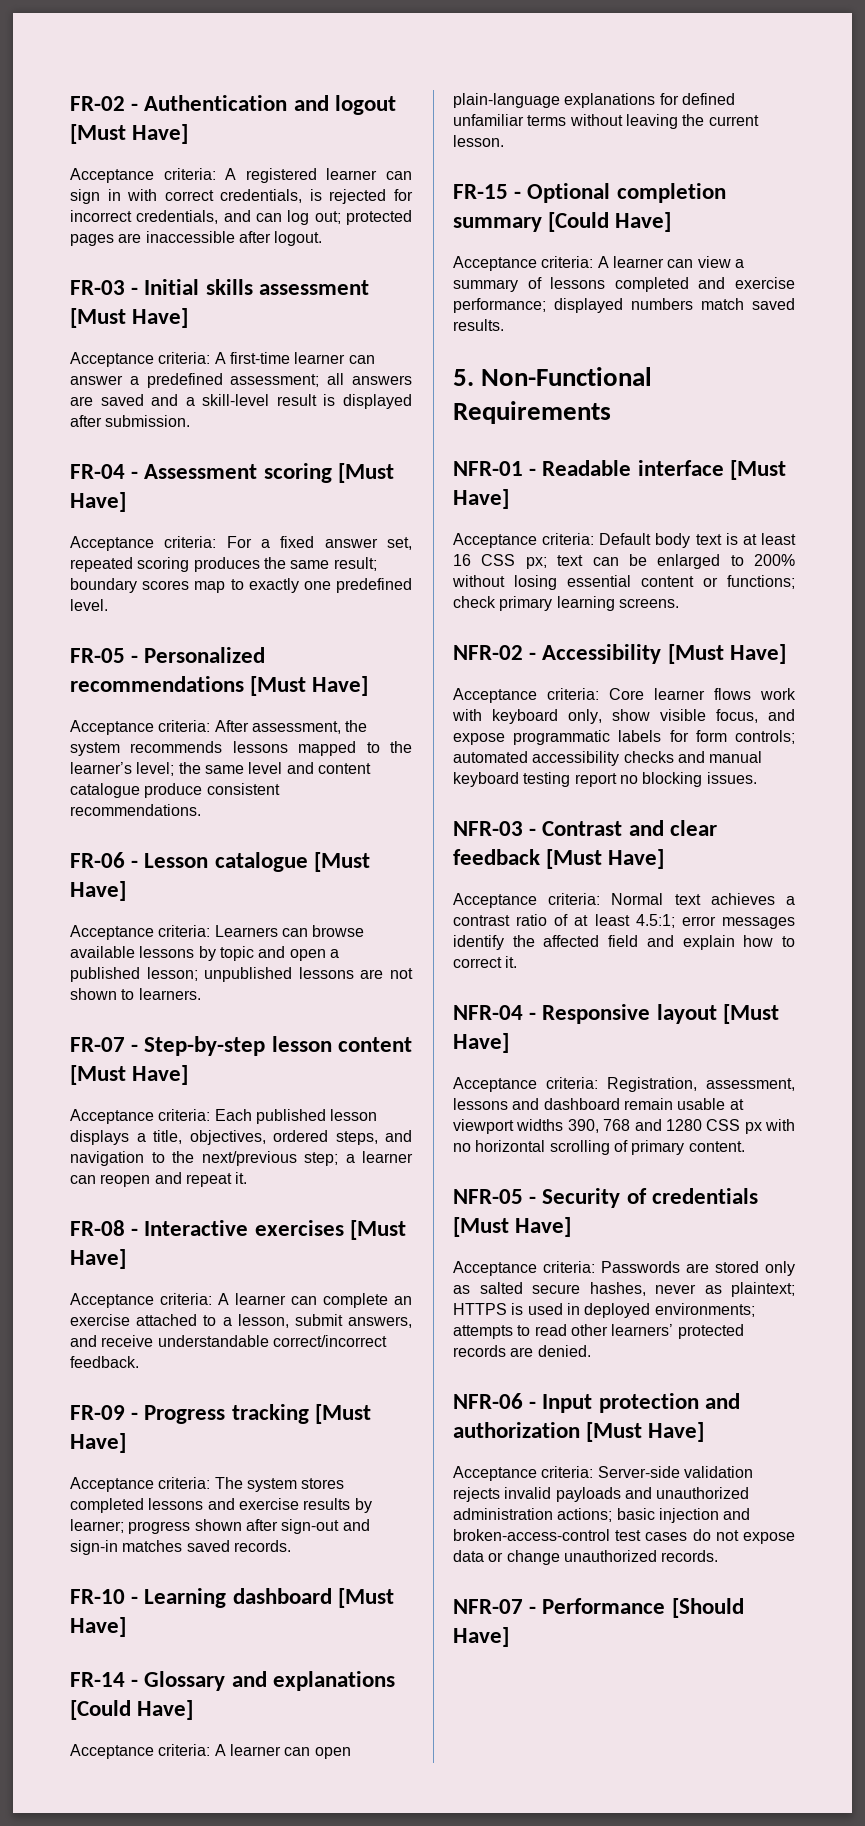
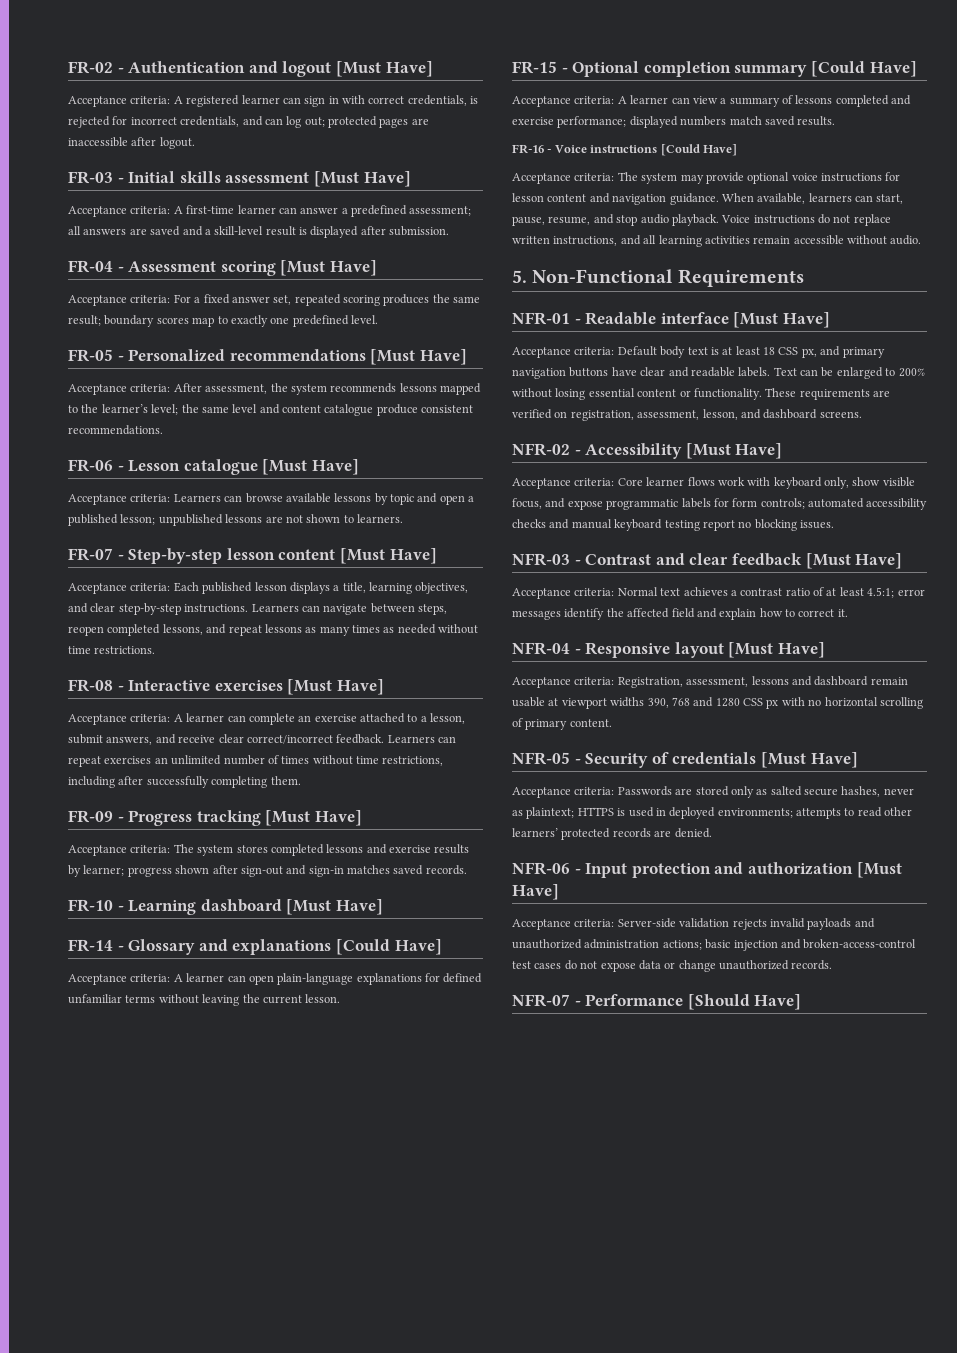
[189,1130,412,1145] [70,1151,413,1166] [70,1172,248,1187] objectives, ordered steps, and navigation to the next/previous step; a learner can reopen and repeat it. -> [369,582,469,594] [68,603,447,615] [68,624,479,636] [68,646,156,654] learning objectives, and clear step-by-step instructions. Learners can navigate between steps, reopen completed lessons, and repeat lessons as many times as needed without time restrictions.
[157,1335,269,1347] understandable -> [218,734,244,743] clear
(139, 1362) none -> [387,735,456,743] [68,755,444,767] [68,776,301,788] Learners can repeat exercises an unlimited number of times without time restrictions, including after successfully completing them.
(504, 325) none -> [512,144,737,156] [512,172,901,184] [512,193,904,205] [512,214,891,226] [512,235,922,247] // FR-16 - Voice instructions [Could Have] // Acceptance criteria: The system may provide optional voice instructions for lesson content and navigation guidance. When available, learners can start, pause, resume, and stop audio playback. Voice instructions do not replace written instructions, and all learning activities remain accessible without audio.
[453,554,584,569] 16 CSS px; text -> [763,346,885,358] [512,367,797,379] 18 CSS px, and primary navigation buttons have clear and readable labels. Text
[727,575,795,589] [453,596,615,611] functions; check primary learning -> [693,388,890,400] [512,409,818,421] functionality. These requirements are verified on registration, assessment, lesson, and dashboard

